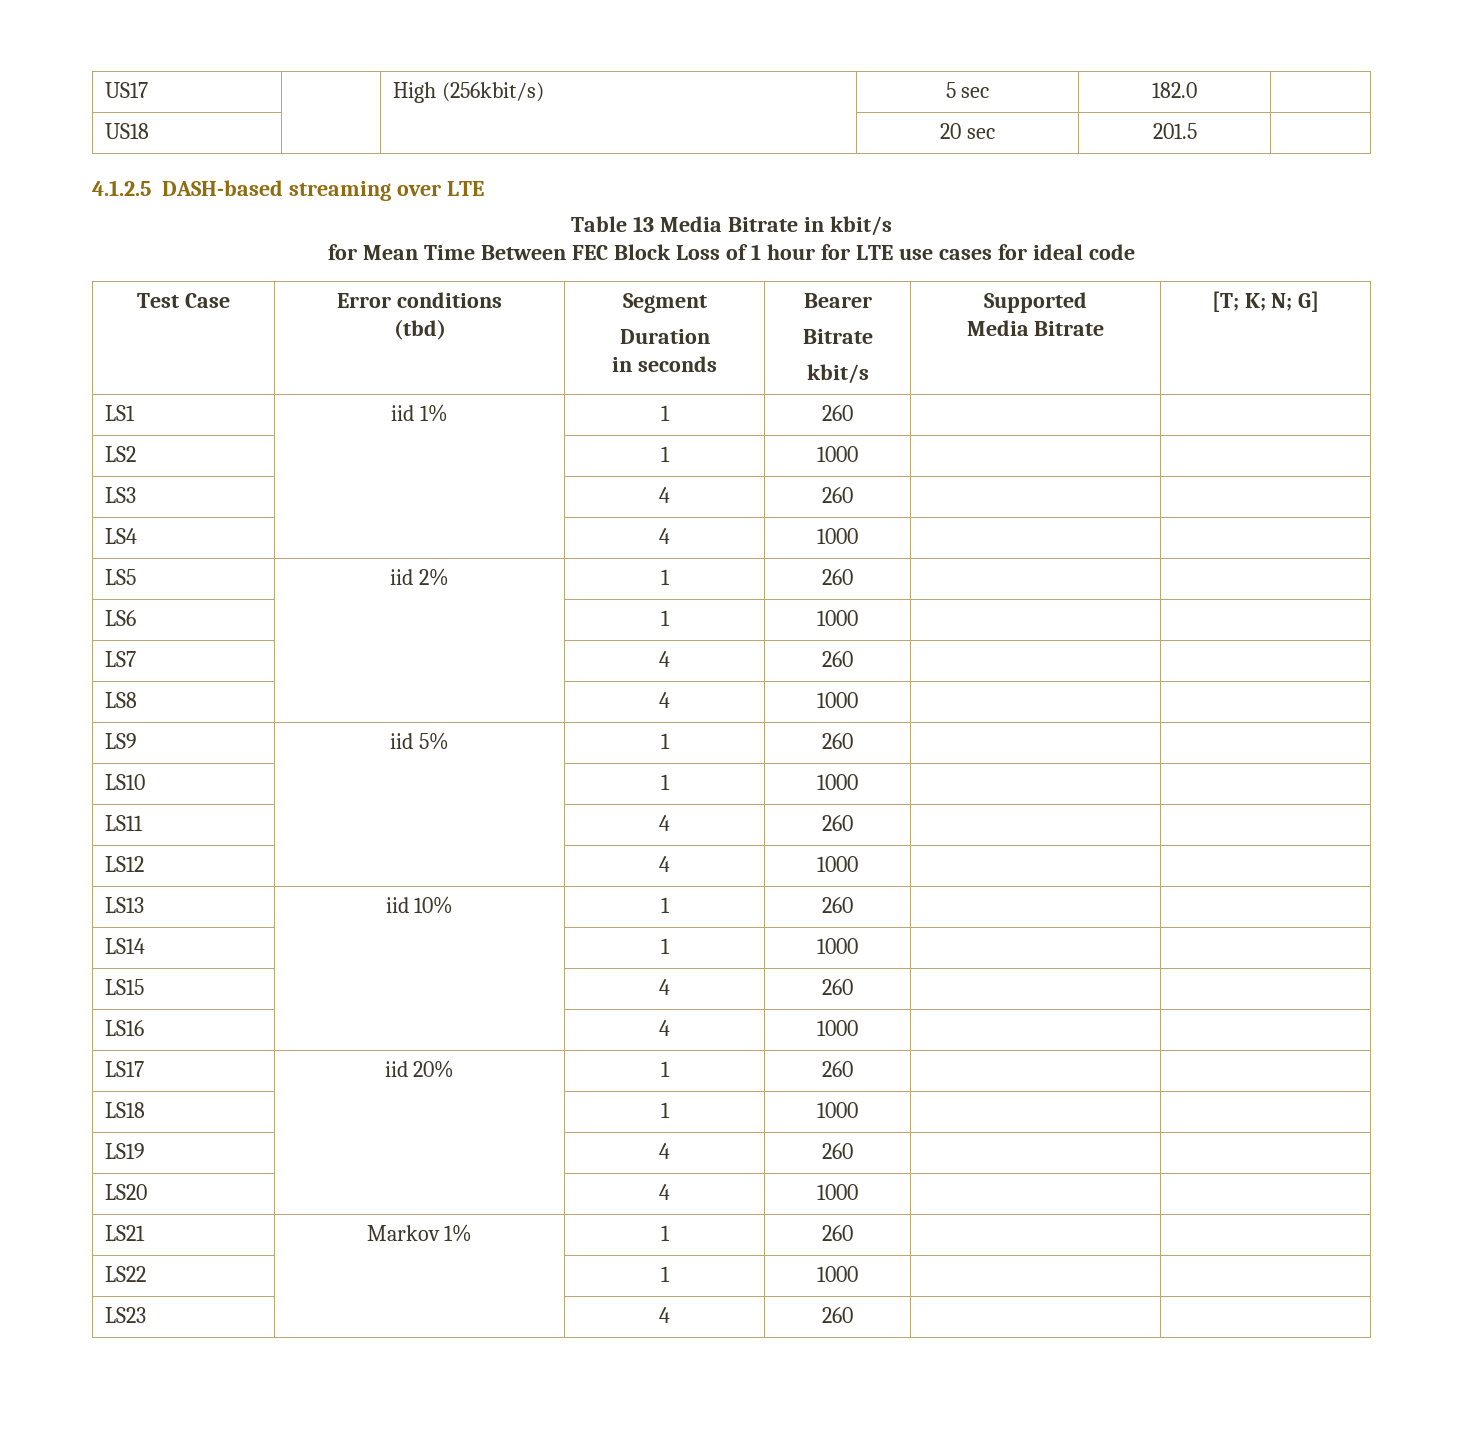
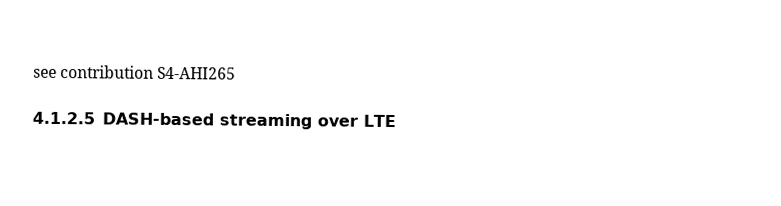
[105,82,149,98] [393,82,545,103] [945,82,990,98] [1152,82,1197,98] [105,123,150,139] [940,123,995,139] [1152,123,1197,139] US17 | | High (256kbit/s) | 5 sec | 182.0 | // US18 | | | 20 sec | 201.5 | -> [33,65,237,80] see contribution S4-AHI265
[571,216,892,236] [328,244,1135,260] [137,293,230,308] [337,292,502,308] [393,319,446,340] [622,293,707,313] [619,329,710,344] [612,356,717,372] [803,293,872,308] [802,329,873,344] [806,364,869,384] [984,292,1087,313] [966,320,1105,336] [1211,291,1320,312] [105,405,136,421] [391,404,448,422] [660,405,670,421] [822,405,853,421] [105,446,137,462] [660,446,670,462] [817,446,858,462] [105,487,137,503] [659,487,670,503] [822,487,853,503] [105,528,138,544] [659,528,670,544] [817,528,858,544] [105,569,137,585] [390,568,449,586] [660,569,670,585] [822,569,853,585] [105,610,137,626] [660,610,670,626] [817,610,858,626] [105,651,137,667] [659,651,670,667] [822,651,853,667] [105,692,138,708] [659,692,670,708] [817,692,858,708] [105,733,138,749] [390,732,449,750] [660,733,670,749] [822,733,853,749] [105,774,146,790] [660,774,670,790] [817,774,858,790] [105,815,144,831] [659,815,670,831] [822,815,853,831] [105,856,145,872] [659,856,670,872] [817,856,858,872] [105,897,145,913] [385,896,454,914] [660,897,670,913] [822,897,853,913] [105,938,146,954] [660,938,670,954] [817,938,858,954] [105,979,145,995] [659,979,670,995] [822,979,853,995] [105,1020,145,1036] [659,1020,670,1036] [817,1020,858,1036] [105,1061,145,1077] [384,1060,455,1078] [660,1061,670,1077] [822,1061,853,1077] [105,1102,146,1118] [660,1102,670,1118] [817,1102,858,1118] [105,1143,146,1159] [659,1143,670,1159] [822,1143,853,1159] [105,1184,148,1200] [659,1184,670,1200] [817,1184,858,1200] [105,1225,146,1241] [366,1224,473,1242] [660,1225,670,1241] [822,1225,853,1241] [105,1266,147,1282] [660,1266,670,1282] [817,1266,858,1282] [105,1307,147,1323] [659,1307,670,1323] [822,1307,853,1323] // Table 13 Media Bitrate in kbit/s // for Mean Time Between FEC Block Loss of 1 hour for LTE use cases for ideal code // Test Case | Error conditions // (tbd) | Segment // Duration // in seconds | Bearer // Bitrate // kbit/s | Supported // Media Bitrate | [T; K; N; G] // LS1 | iid 1% | 1 | 260 | | // LS2 | | 1 | 1000 | | // LS3 | | 4 | 260 | | // LS4 | | 4 | 1000 | | // LS5 | iid 2% | 1 | 260 | | // LS6 | | 1 | 1000 | | // LS7 | | 4 | 260 | | // LS8 | | 4 | 1000 | | // LS9 | iid 5% | 1 | 260 | | // LS10 | | 1 | 1000 | | // LS11 | | 4 | 260 | | // LS12 | | 4 | 1000 | | // LS13 | iid 10% | 1 | 260 | | // LS14 | | 1 | 1000 | | // LS15 | | 4 | 260 | | // LS16 | | 4 | 1000 | | // LS17 | iid 20% | 1 | 260 | | // LS18 | | 1 | 1000 | | // LS19 | | 4 | 260 | | // LS20 | | 4 | 1000 | | // LS21 | Markov 1% | 1 | 260 | | // LS22 | | 1 | 1000 | | // LS23 | | 4 | 260 | | -> (396, 121) none

